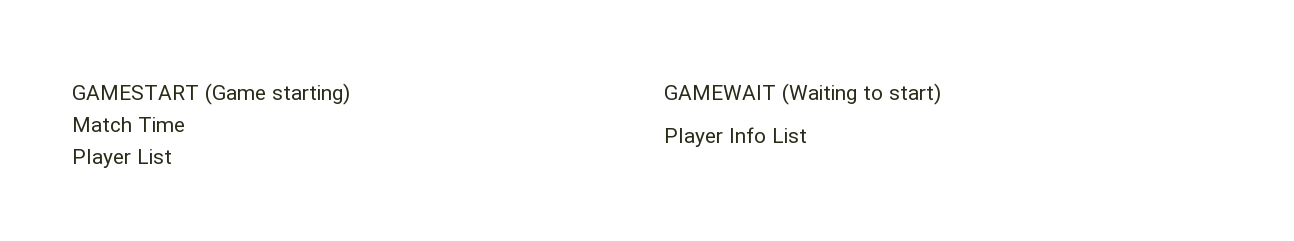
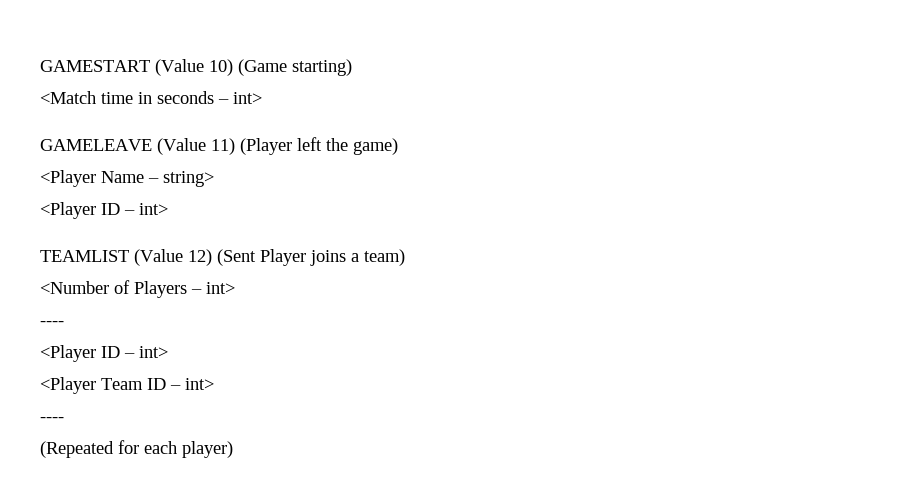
(199, 92) none -> [155,59,233,76] (Value 10)
[72,117,185,132] [72,149,172,168] [664,83,941,105] [664,127,807,147] Match Time // Player List // GAMEWAIT (Waiting to start) // Player Info List -> [40,91,262,104] [40,137,398,155] [40,170,214,187] [40,202,168,219] [40,249,405,266] [40,280,235,298] [40,321,64,326] [40,345,168,362] [40,377,214,394] [40,417,64,422] [40,440,233,458] <Match time in seconds – int> // GAMELEAVE (Value 11) (Player left the game) // <Player Name – string> // <Player ID – int> // TEAMLIST (Value 12) (Sent Player joins a team) // <Number of Players – int> // ---- // <Player ID – int> // <Player Team ID – int> // ---- // (Repeated for each player)

